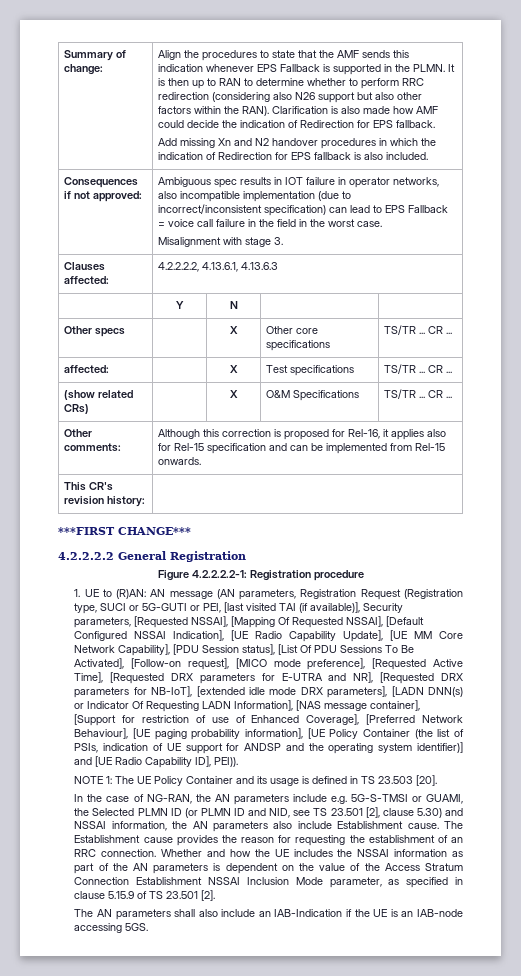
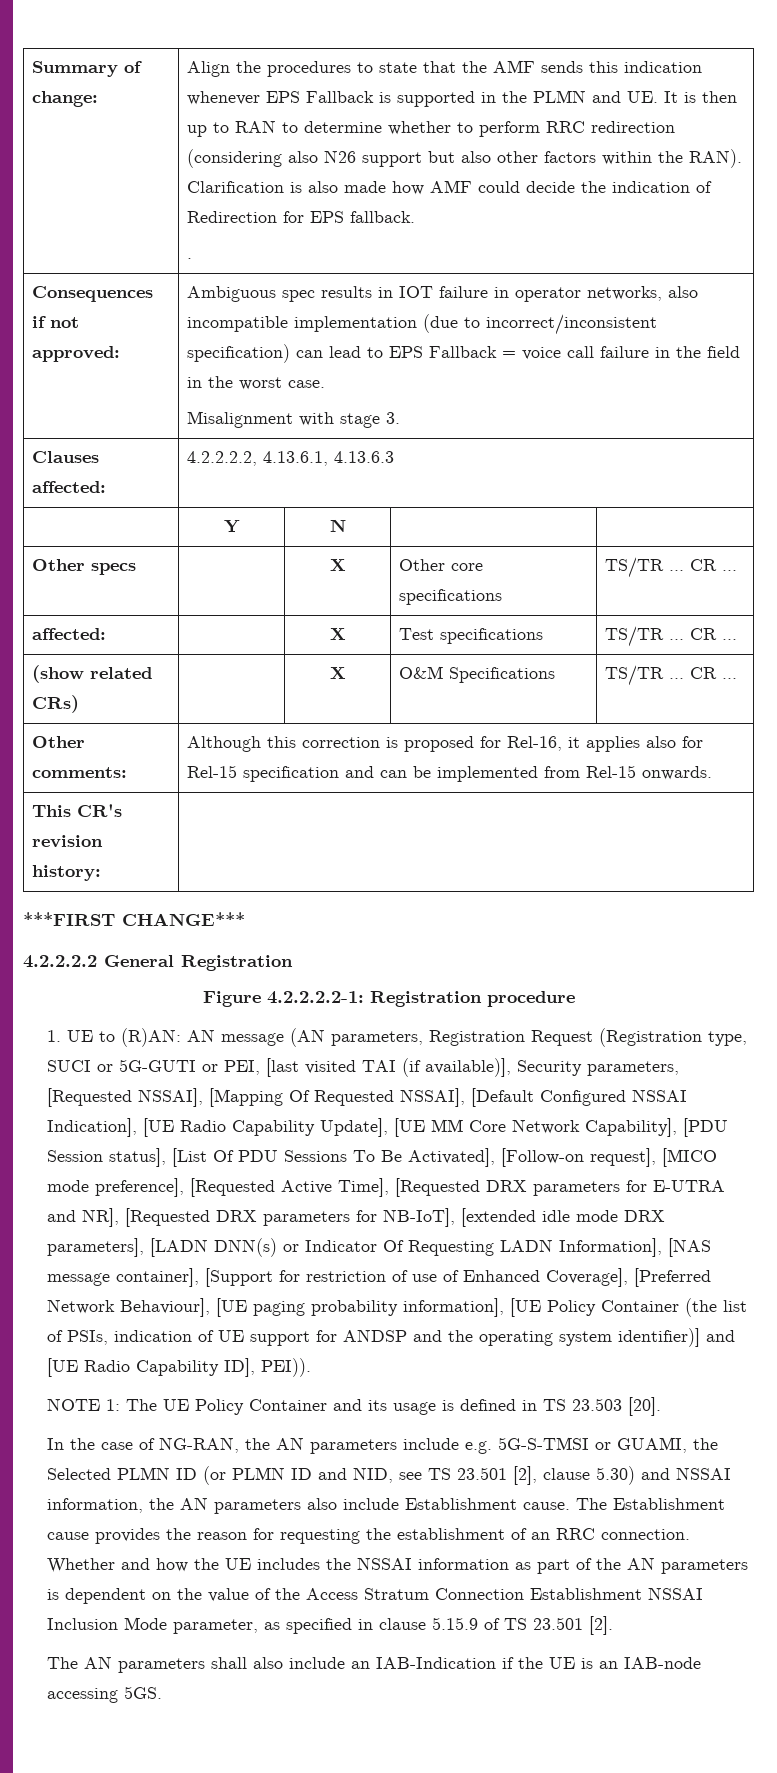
[413,64,446,72] PLMN. -> [533,90,659,103] PLMN and UE.
[158,138,437,149] [158,152,429,160] Add missing Xn and N2 handover procedures in which the indication of Redirection for EPS fallback is also included. -> [187,258,193,259] .

